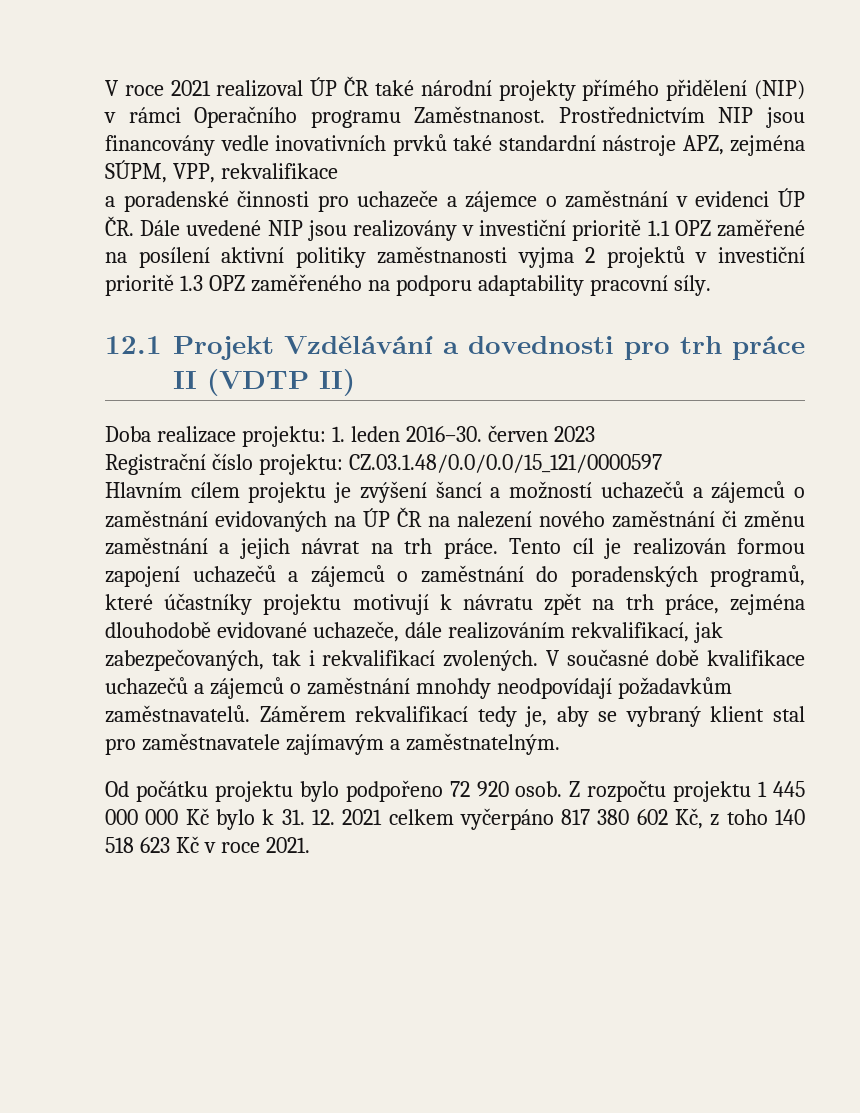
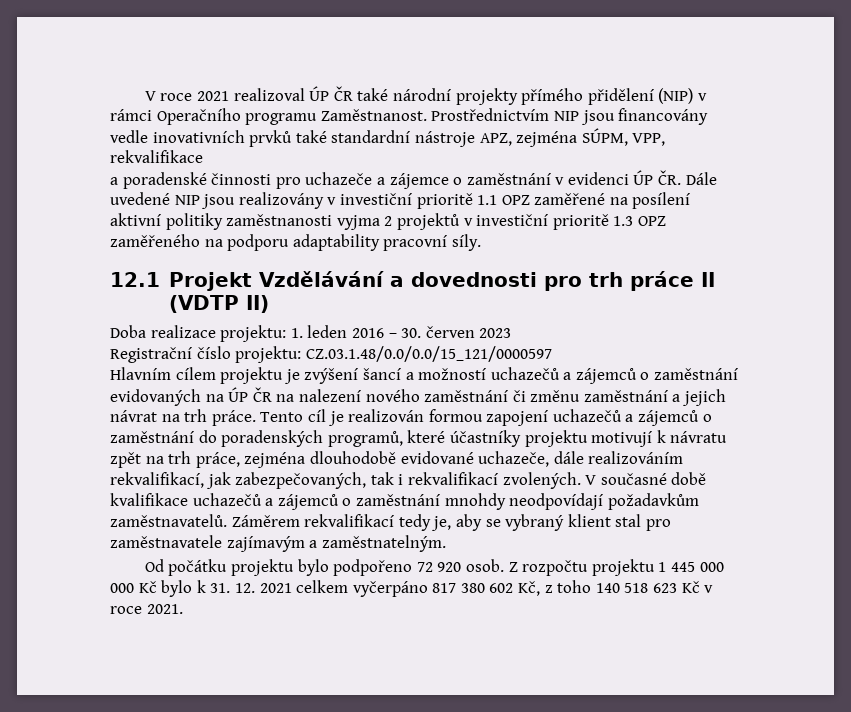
[405,426,482,442] 2016–30. -> [351,328,422,338] 2016 – 30.

